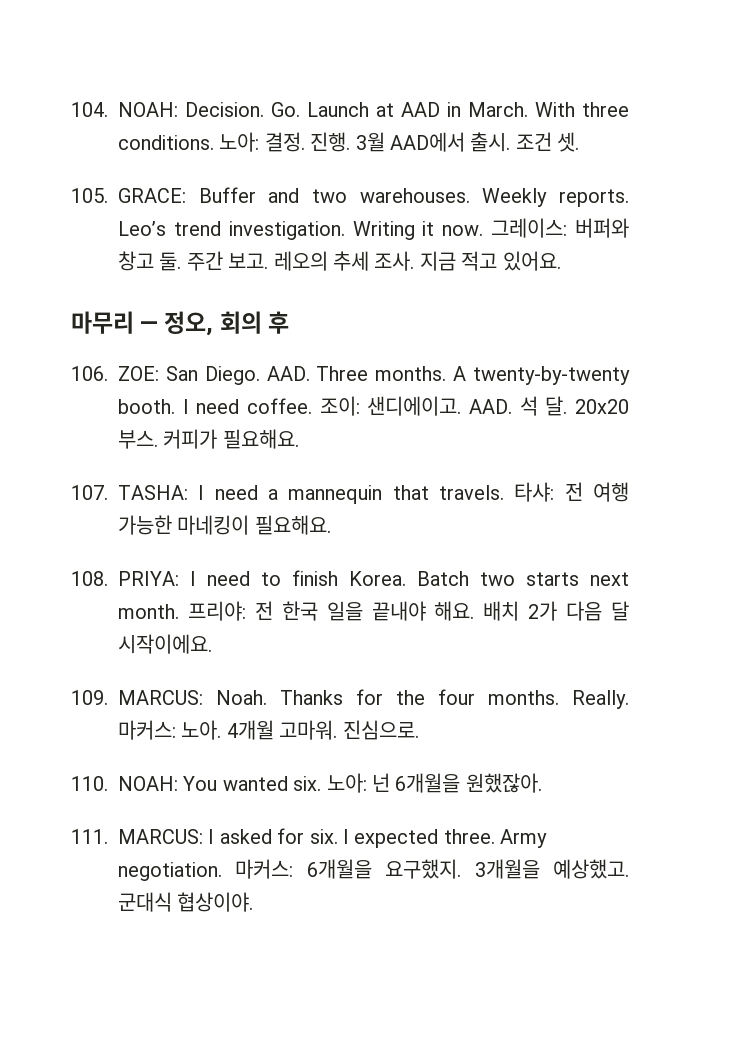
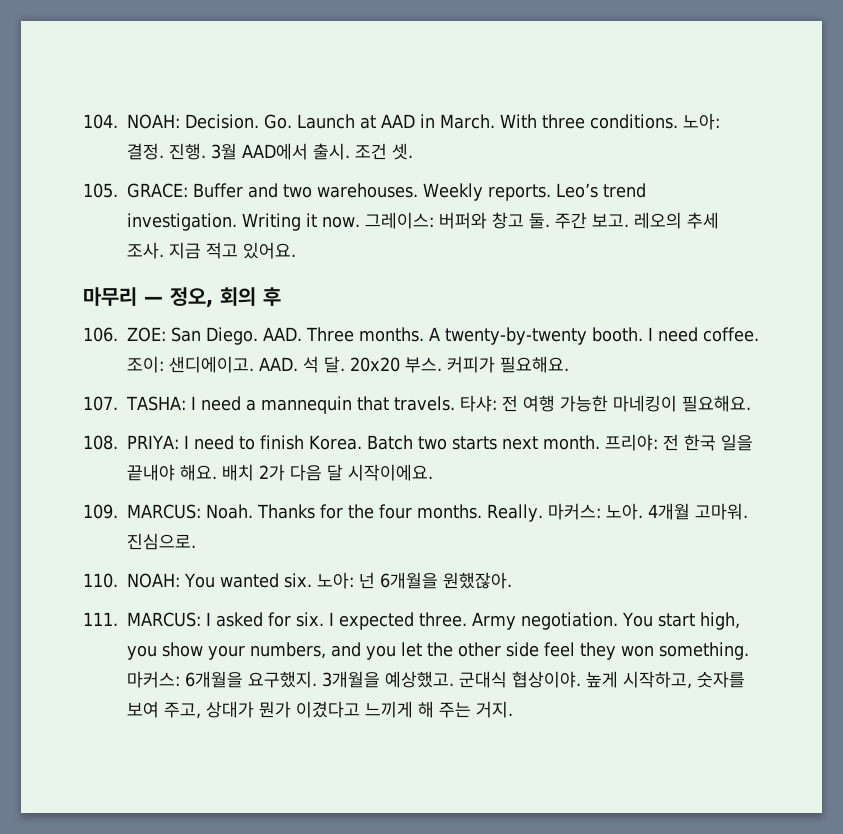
(222, 871) none -> [621,612,740,630] [127,642,749,660] You start high, you show your numbers, and you let the other side feel they won something.
(254, 902) none -> [586,671,745,689] [127,701,513,719] 높게 시작하고, 숫자를 보여 주고, 상대가 뭔가 이겼다고 느끼게 해 주는 거지.

